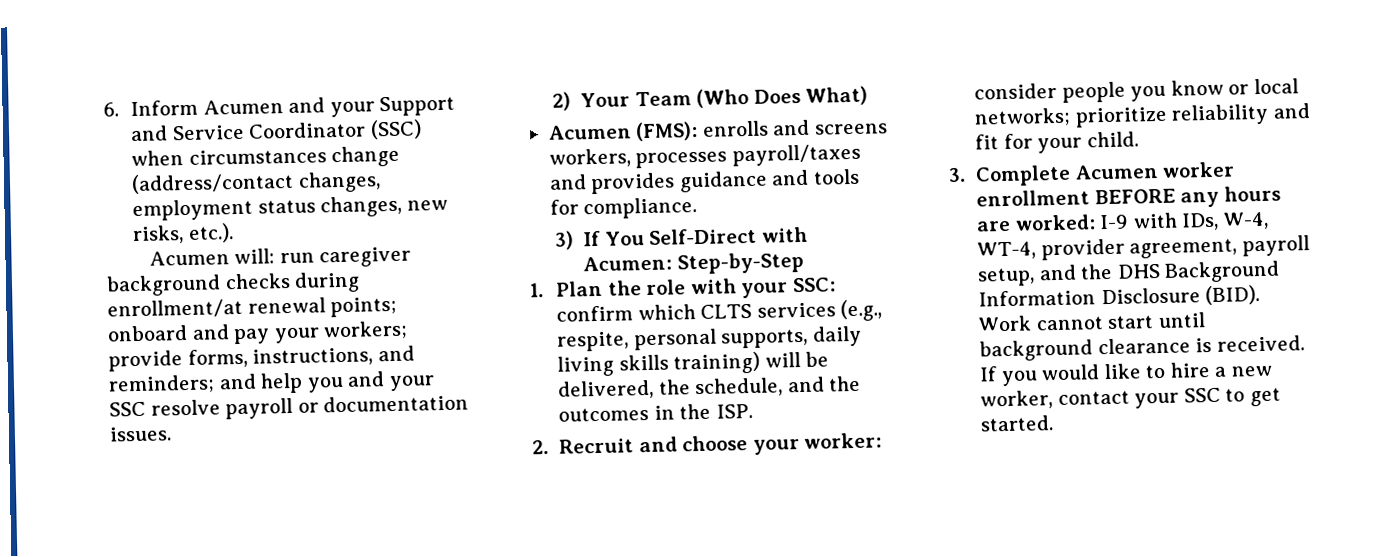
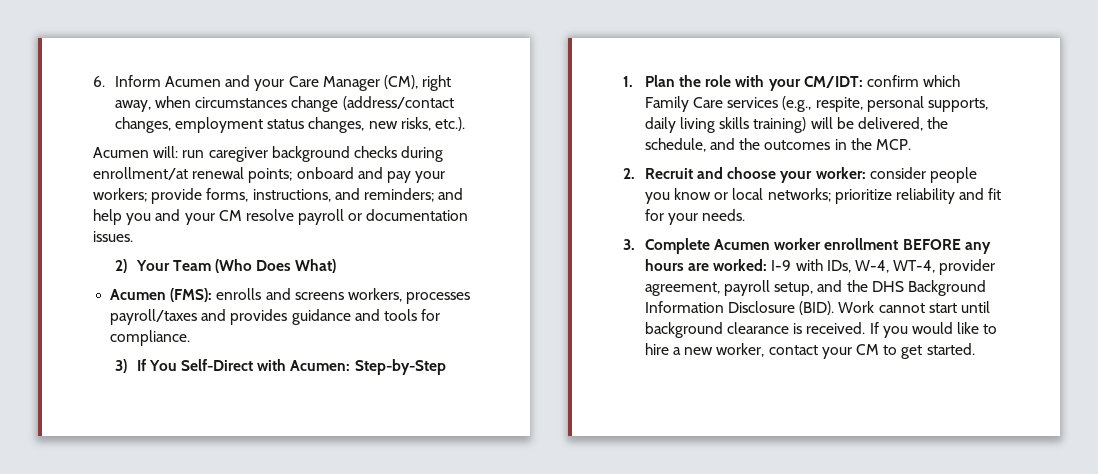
[379,95,456,117] [129,119,422,142] Support and Service Coordinator (SSC) -> [288,75,452,91] [114,100,151,112] Care Manager (CM), right away,
[109,401,146,417] SSC -> [218,210,242,221] CM
[792,277,836,293] SSC: -> [803,76,863,88] CM/IDT:
[700,303,753,319] CLTS -> [644,96,724,112] Family Care
[715,403,753,419] ISP. -> [875,139,911,150] MCP.
[1086,131,1139,148] child. -> [702,209,746,221] needs.
[1183,387,1221,403] SSC -> [855,344,879,355] CM

